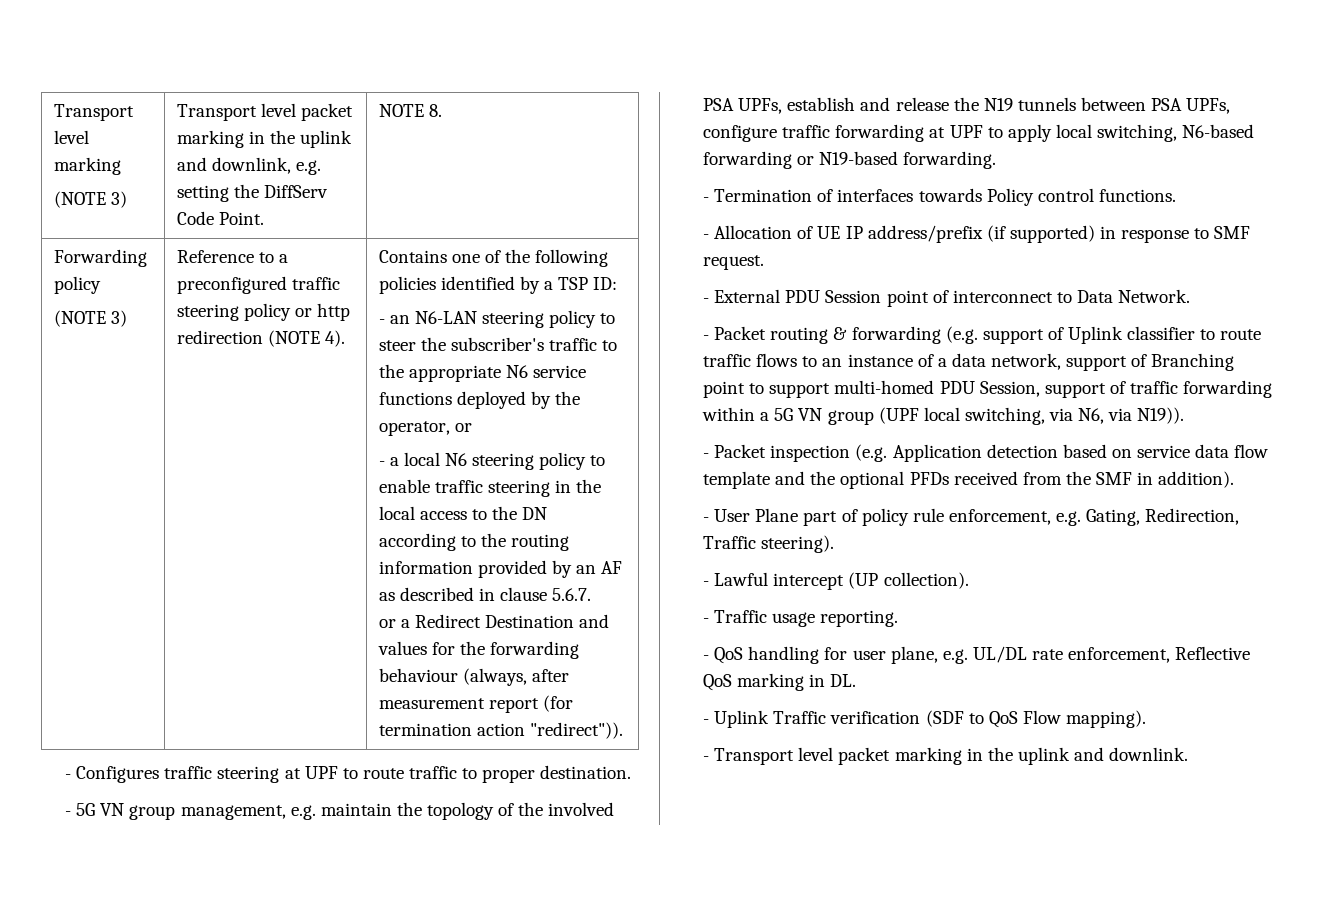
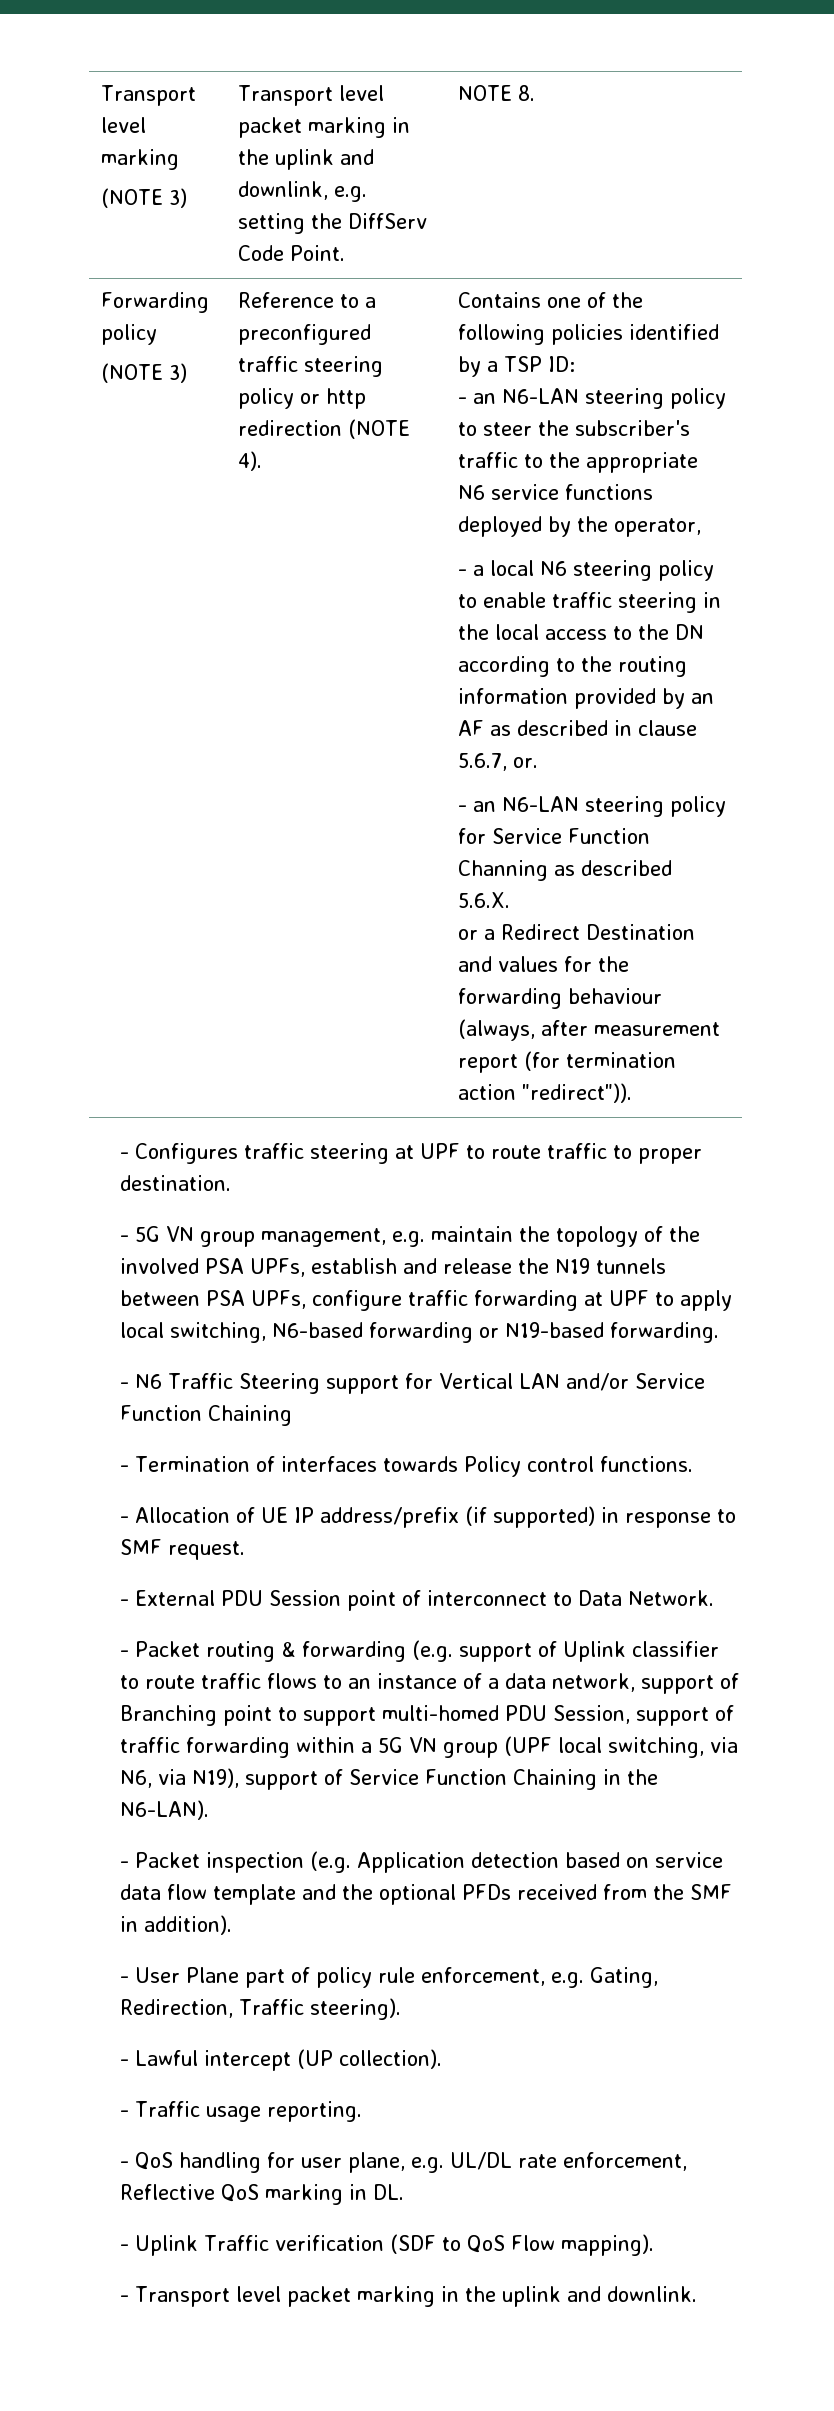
[454,423,472,432] or -> (702, 527) none
[552,588,592,601] 5.6.7. -> [458,753,539,771] [458,796,727,817] [458,828,651,844] [458,860,673,881] [458,892,511,908] 5.6.7, or. // - an N6-LAN steering policy for Service Function Channing as described 5.6.X.
(997, 160) none -> [120,1373,706,1394] [120,1405,293,1426] // - N6 Traffic Steering support for Vertical LAN and/or Service Function Chaining
[1137,407,1185,424] N19)). -> [192,1768,659,1790] [120,1800,210,1820] N19), support of Service Function Chaining in the N6-LAN).

